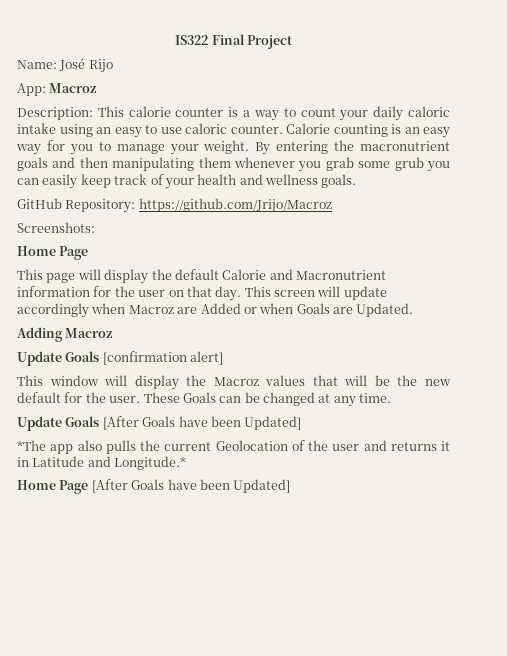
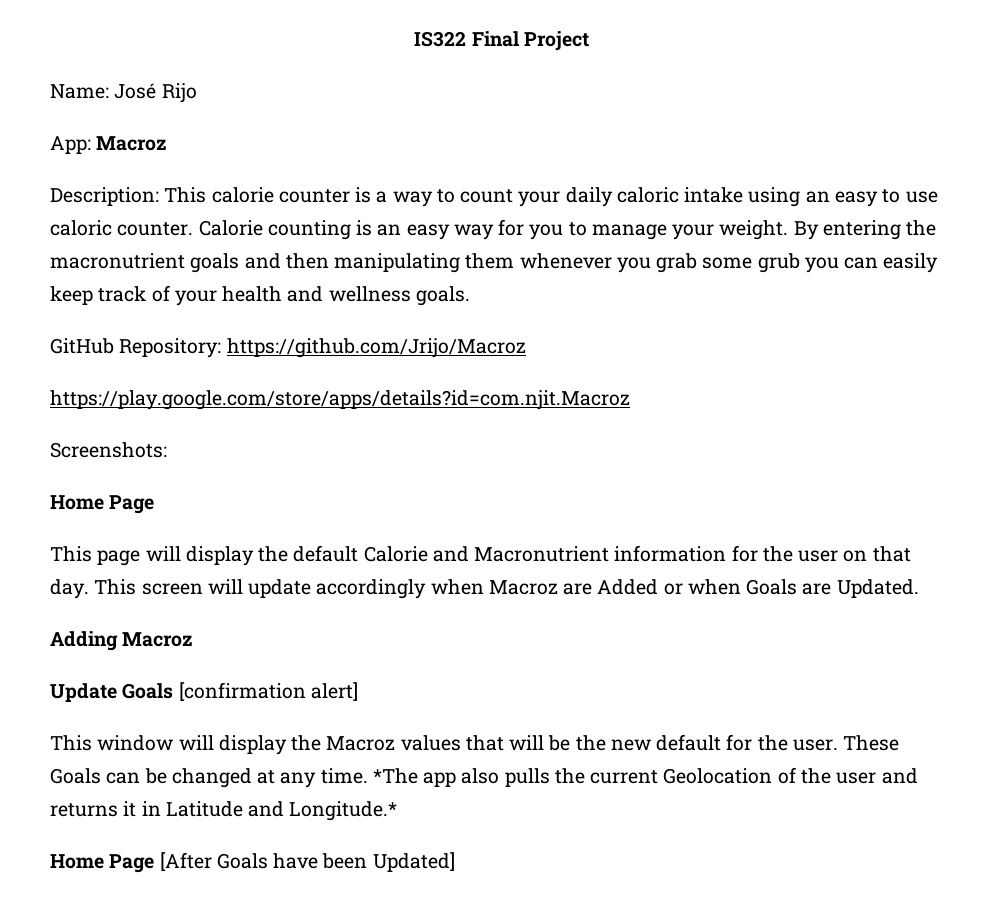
(332, 205) none -> [50,390,630,410] // https://play.google.com/store/apps/details?id=com.njit.Macroz
[17,416,302,431] // Update Goals [After Goals have been Updated] // -> (368, 776) none

